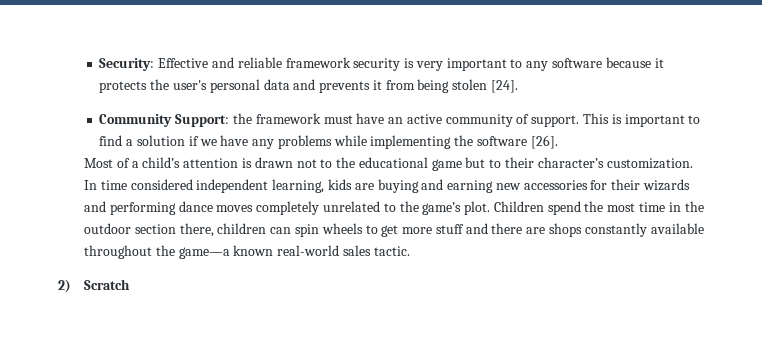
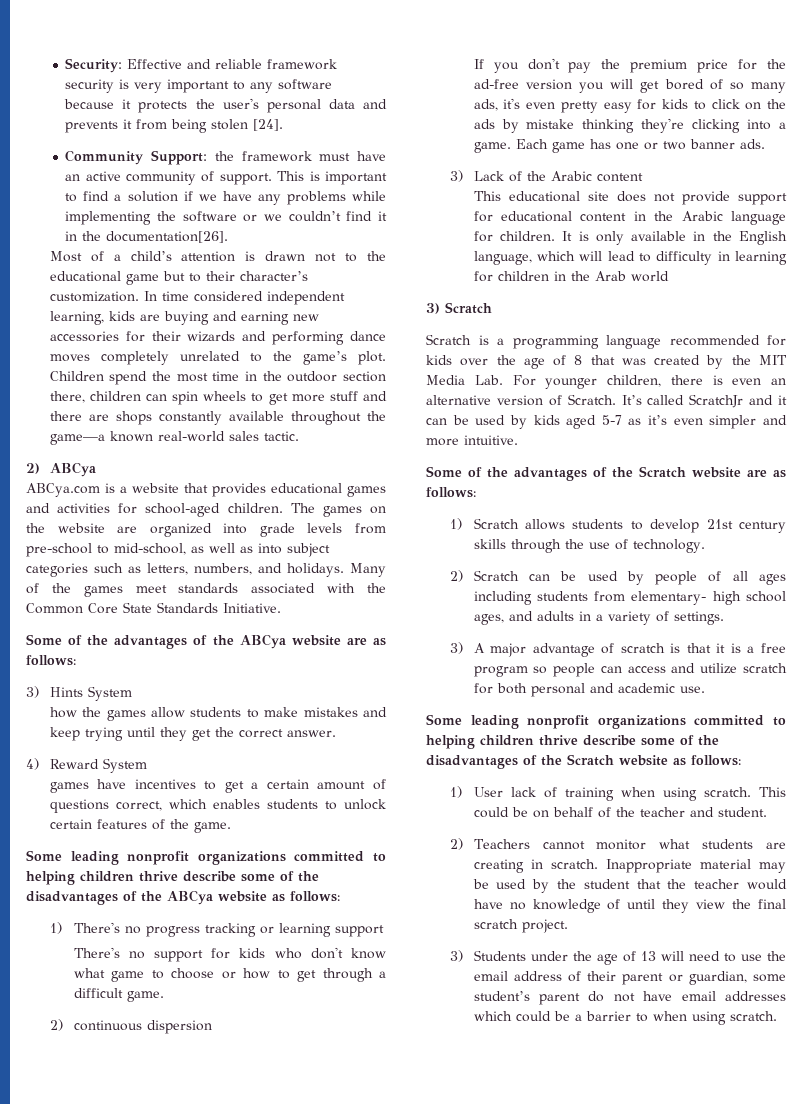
[530,135,558,149] [26]. -> [243,211,387,222] [65,231,229,243] or we couldn’t find it in the documentation[26].
[84,279,131,290] Scratch -> [49,462,96,477] [26,483,386,497] [26,503,387,517] [26,523,386,537] [26,543,330,557] [26,563,386,577] [26,583,386,597] [26,602,281,614] [26,634,386,649] [26,655,76,666] [26,686,132,701] [49,707,387,721] [49,727,336,741] [26,758,147,773] [49,779,386,793] [49,799,386,813] [49,819,231,833] [26,850,386,865] [26,871,319,885] [26,890,340,905] [49,922,384,937] [73,947,386,962] [73,968,386,982] [73,988,164,1002] [49,1019,212,1034] [473,58,786,73] [473,79,786,93] [473,98,787,113] [473,118,786,133] [473,139,765,153] [449,170,643,182] [473,191,787,205] [473,211,786,225] [473,231,787,245] [473,251,787,265] [473,271,669,282] [426,302,492,314] [426,334,786,349] [426,355,787,369] [426,375,786,389] [426,394,787,408] [426,415,787,429] [426,435,518,446] [426,466,786,481] [426,487,476,498] [449,518,786,533] [473,539,705,553] [449,570,786,585] [473,591,786,605] [473,611,724,625] [449,642,786,657] [473,663,787,677] [473,683,705,697] [426,714,786,729] [426,735,719,749] [426,754,741,769] [449,786,786,801] [473,807,767,818] [449,838,786,850] [473,859,786,873] [472,879,787,893] [473,899,786,913] [473,919,568,933] [449,950,786,965] [473,971,786,985] [473,991,786,1005] [473,1011,777,1025] ABCya // ABCya.com is a website that provides educational games and activities for school-aged children. The games on the website are organized into grade levels from pre-school to mid-school, as well as into subject categories such as letters, numbers, and holidays. Many of the games meet standards associated with the Common Core State Standards Initiative. // Some of the advantages of the ABCya website are as follows: // 3) Hints System // how the games allow students to make mistakes and keep trying until they get the correct answer. // 4) Reward System // games have incentives to get a certain amount of questions correct, which enables students to unlock certain features of the game. // Some leading nonprofit organizations committed to helping children thrive describe some of the disadvantages of the ABCya website as follows: // 1) There's no progress tracking or learning support // There's no support for kids who don't know what game to choose or how to get through a difficult game. // 2) continuous dispersion // If you don't pay the premium price for the ad-free version you will get bored of so many ads, it's even pretty easy for kids to click on the ads by mistake thinking they're clicking into a game. Each game has one or two banner ads. // 3) Lack of the Arabic content // This educational site does not provide support for educational content in the Arabic language for children. It is only available in the English language, which will lead to difficulty in learning for children in the Arab world // 3) Scratch // Scratch is a programming language recommended for kids over the age of 8 that was created by the MIT Media Lab. For younger children, there is even an alternative version of Scratch. It’s called ScratchJr and it can be used by kids aged 5-7 as it’s even simpler and more intuitive. // Some of the advantages of the Scratch website are as follows: // 1) Scratch allows students to develop 21st century skills through the use of technology. // 2) Scratch can be used by people of all ages including students from elementary- high school ages, and adults in a variety of settings. // 3) A major advantage of scratch is that it is a free program so people can access and utilize scratch for both personal and academic use. // Some leading nonprofit organizations committed to helping children thrive describe some of the disadvantages of the Scratch website as follows: // 1) User lack of training when using scratch. This could be on behalf of the teacher and student. // 2) Teachers cannot monitor what students are creating in scratch. Inappropriate material may be used by the student that the teacher would have no knowledge of until they view the final scratch project. // 3) Students under the age of 13 will need to use the email address of their parent or guardian, some student’s parent do not have email addresses which could be a barrier to when using scratch.

